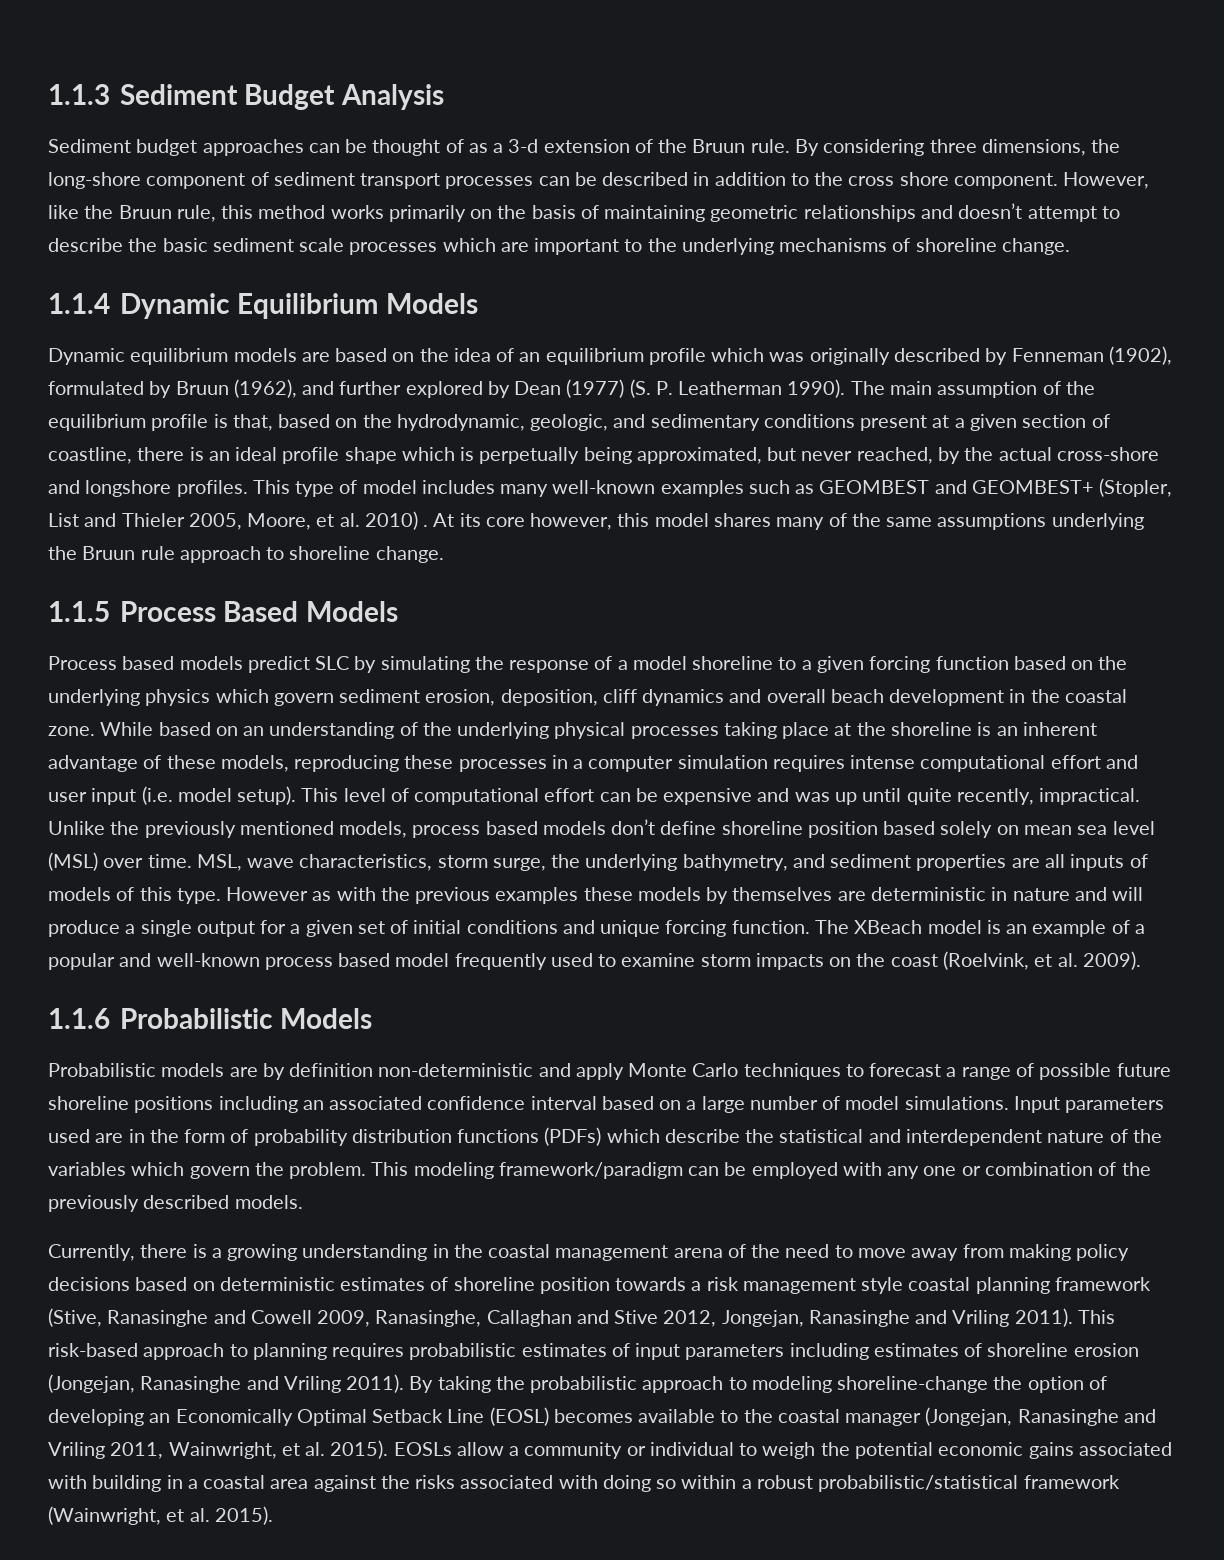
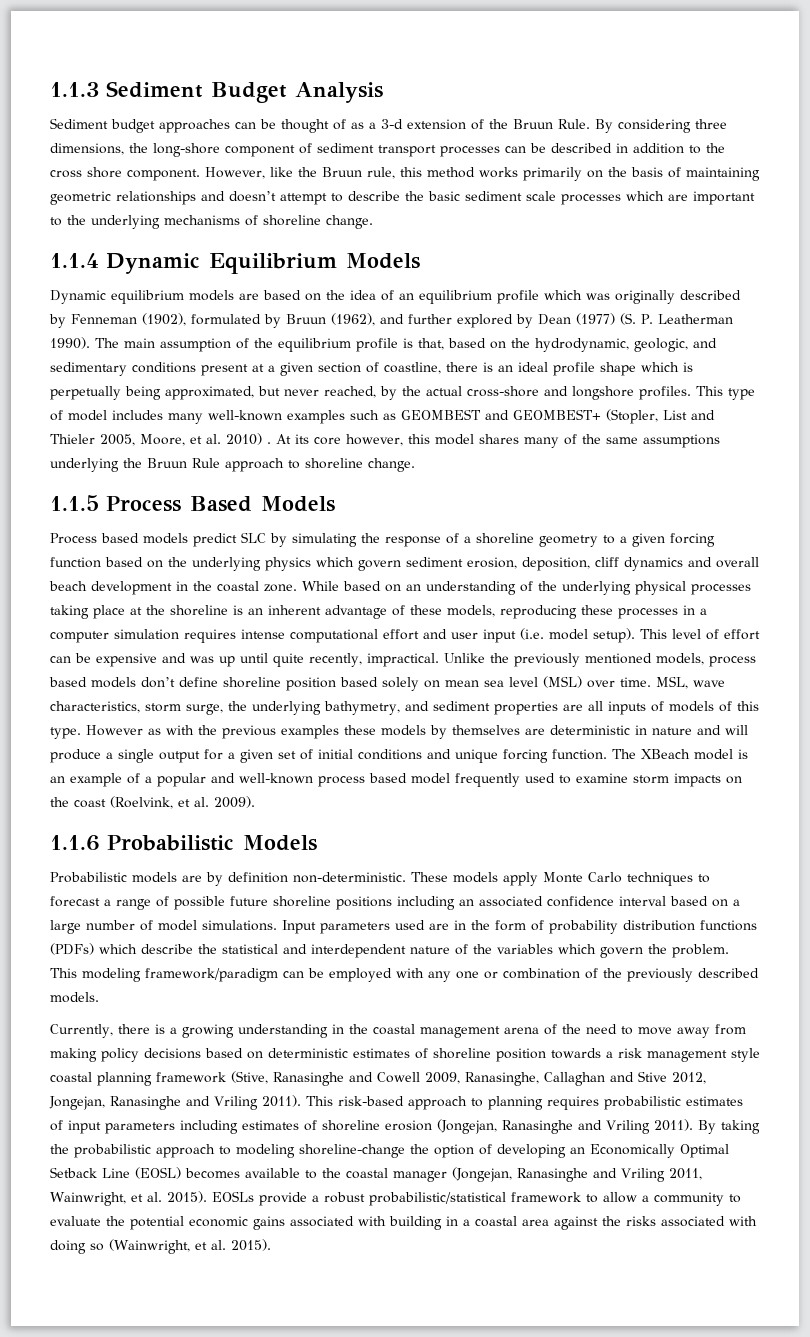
[750,139,790,153] rule. -> [558,119,590,129] Rule.
[140,546,175,560] rule -> [192,458,220,468] Rule
[632,656,774,670] model shoreline -> [476,533,598,547] shoreline geometry
[414,788,540,805] computational -> (719, 634) none
[378,1063,571,1077] non-deterministic and -> [293,872,498,883] non-deterministic. These models
[456,1442,816,1459] allow a community or individual to weigh -> [258,1192,741,1206] [50,1216,101,1226] provide a robust probabilistic/statistical framework to allow a community to evaluate
[681,1475,1120,1492] within a robust probabilistic/statistical framework -> (104, 1247) none

